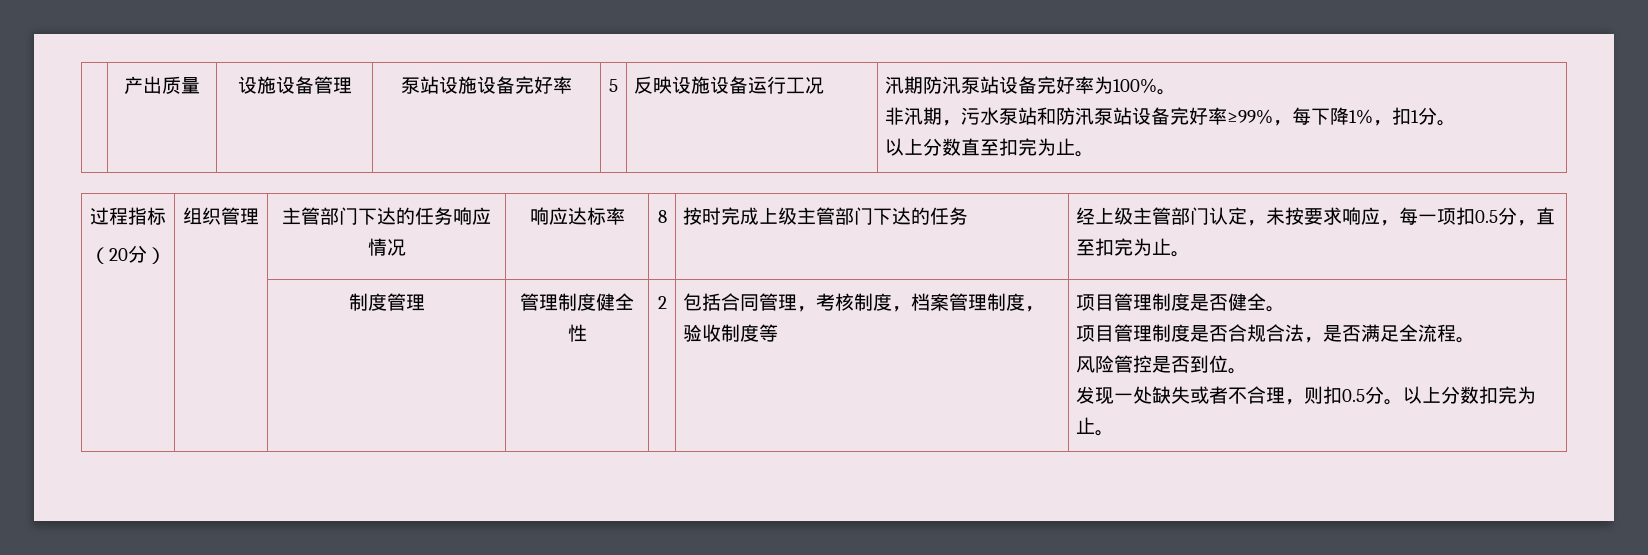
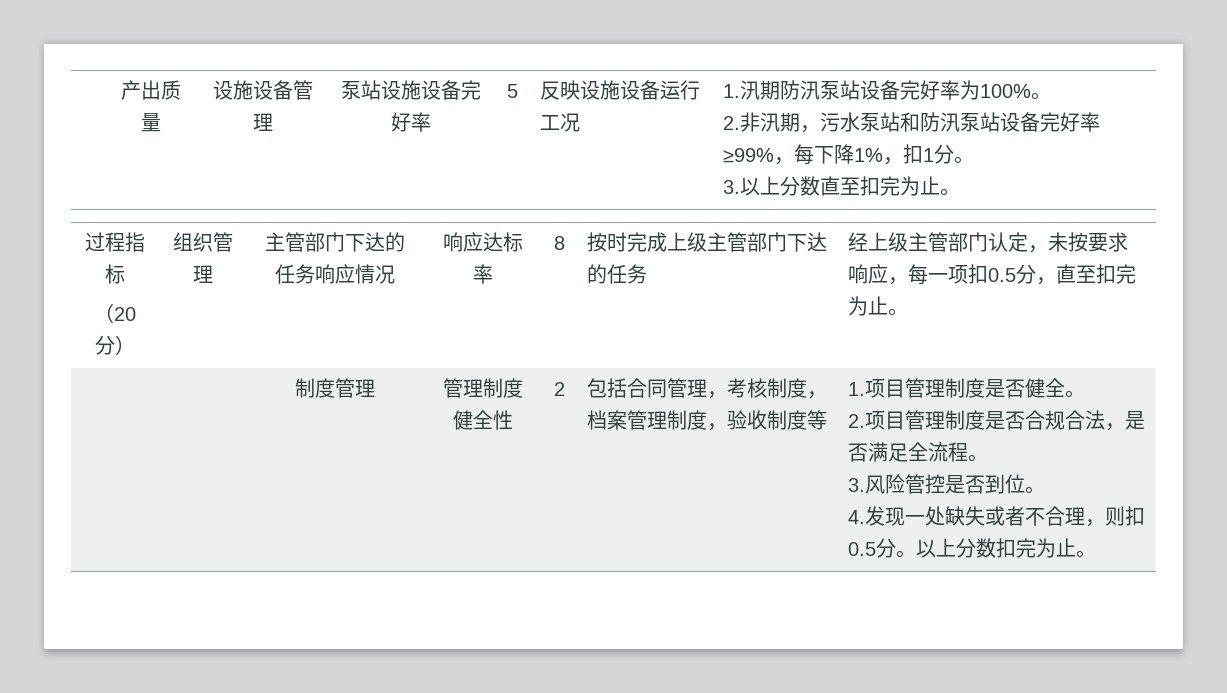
(825, 85) none -> [722,84,740,98] 1.
(1177, 92) none -> [722,116,740,130] 2.
(1457, 123) none -> [722,180,740,194] 3.
(779, 333) none -> [847,382,865,396] 1.
(1286, 309) none -> [847,414,865,428] 2.
(1476, 340) none -> [847,478,865,492] 3.
(1248, 371) none -> [847,510,865,524] 4.

